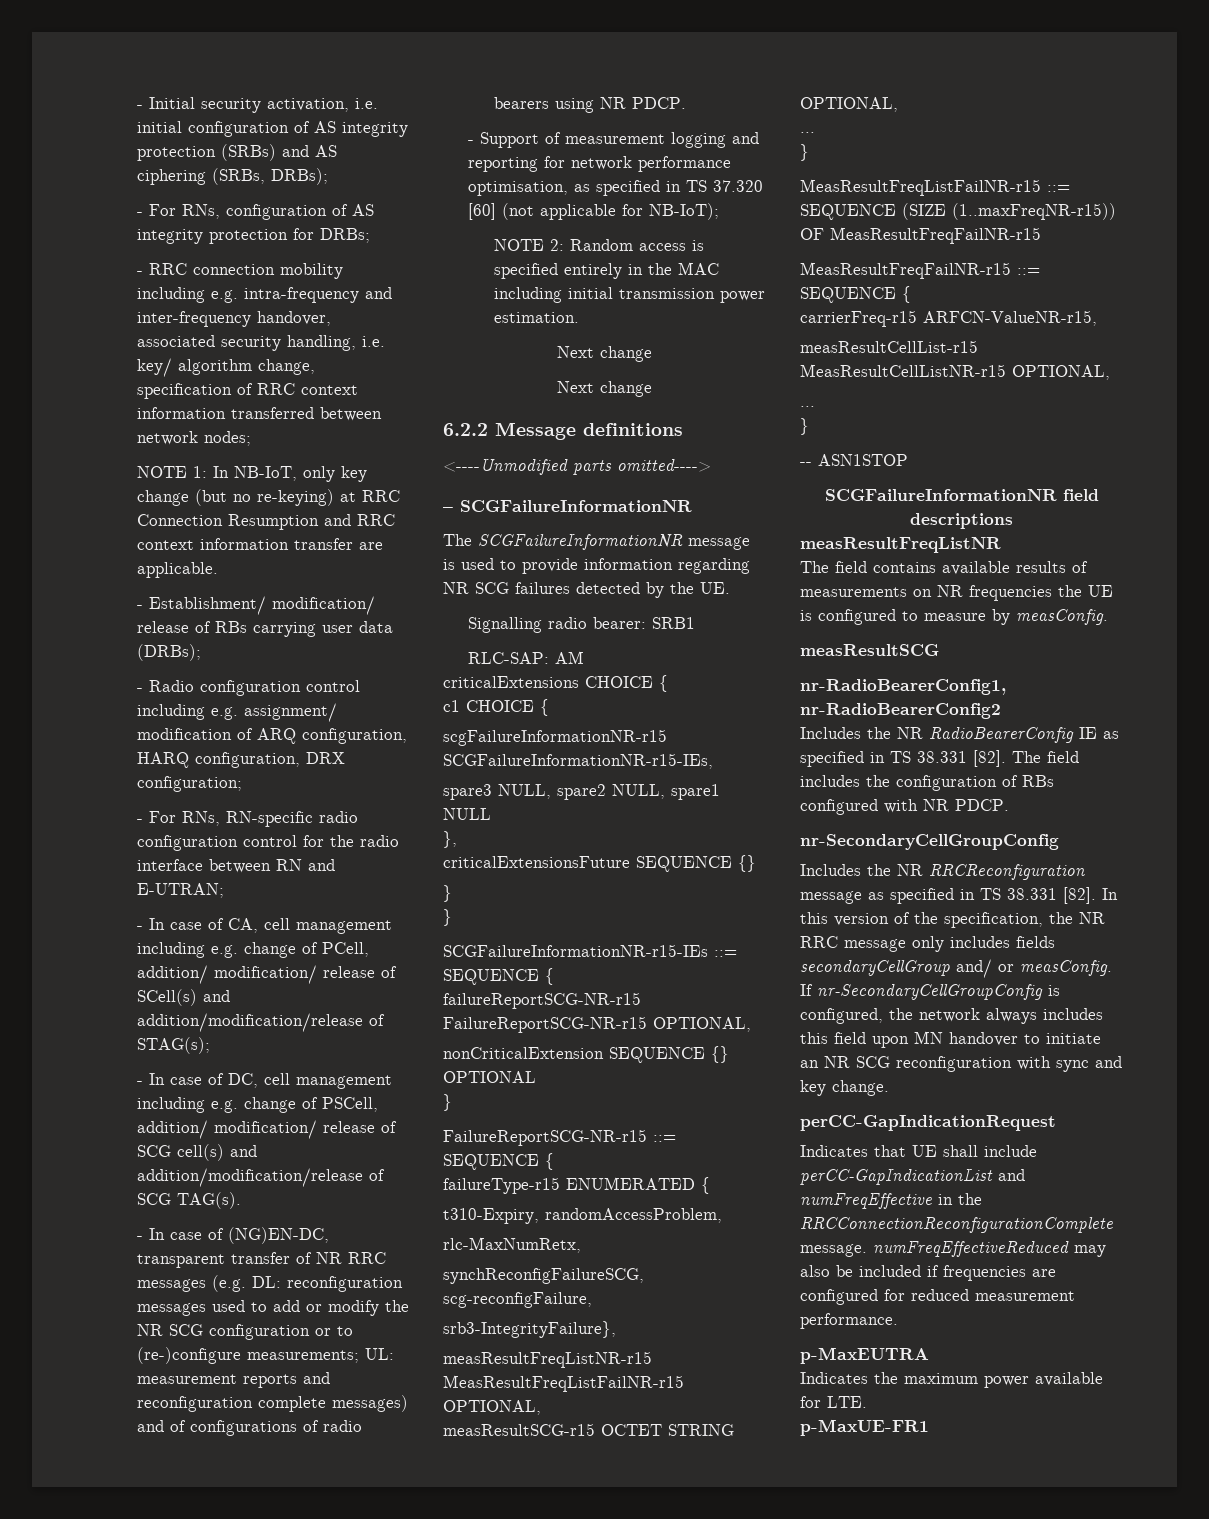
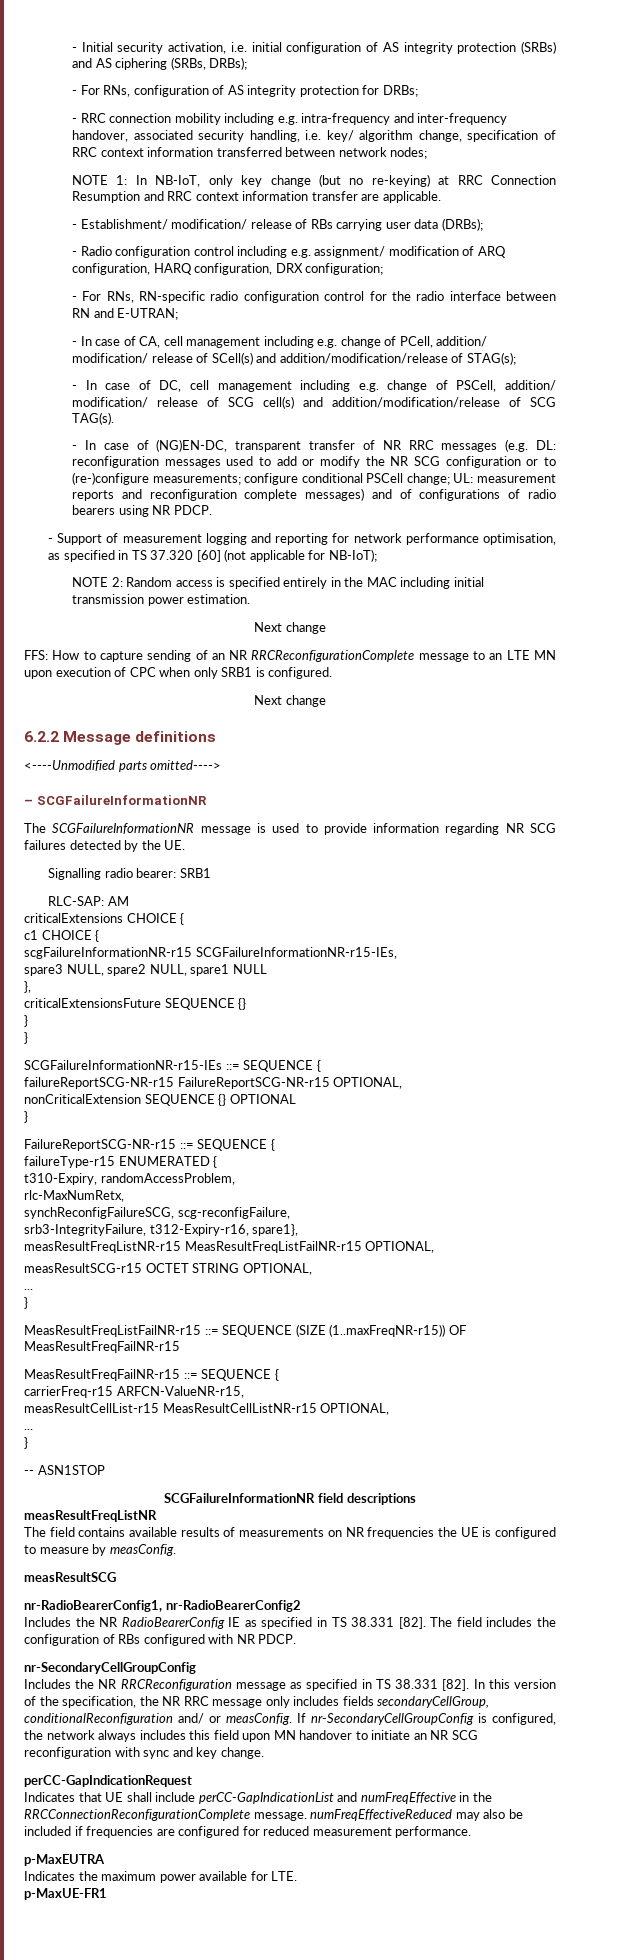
(359, 1356) none -> [244,473,450,485] configure conditional PSCell change;
(652, 354) none -> [24,650,557,662] [24,667,333,679] // FFS: How to capture sending of an NR RRCReconfigurationComplete message to an LTE MN upon execution of CPC when only SRB1 is configured.
[443,1321,616,1338] srb3-IntegrityFailure}, -> [24,1224,299,1236] srb3-IntegrityFailure, t312-Expiry-r16, spare1},
[800,960,950,976] secondaryCellGroup -> [377,1696,490,1708] [24,1713,173,1725] secondaryCellGroup, conditionalReconfiguration

